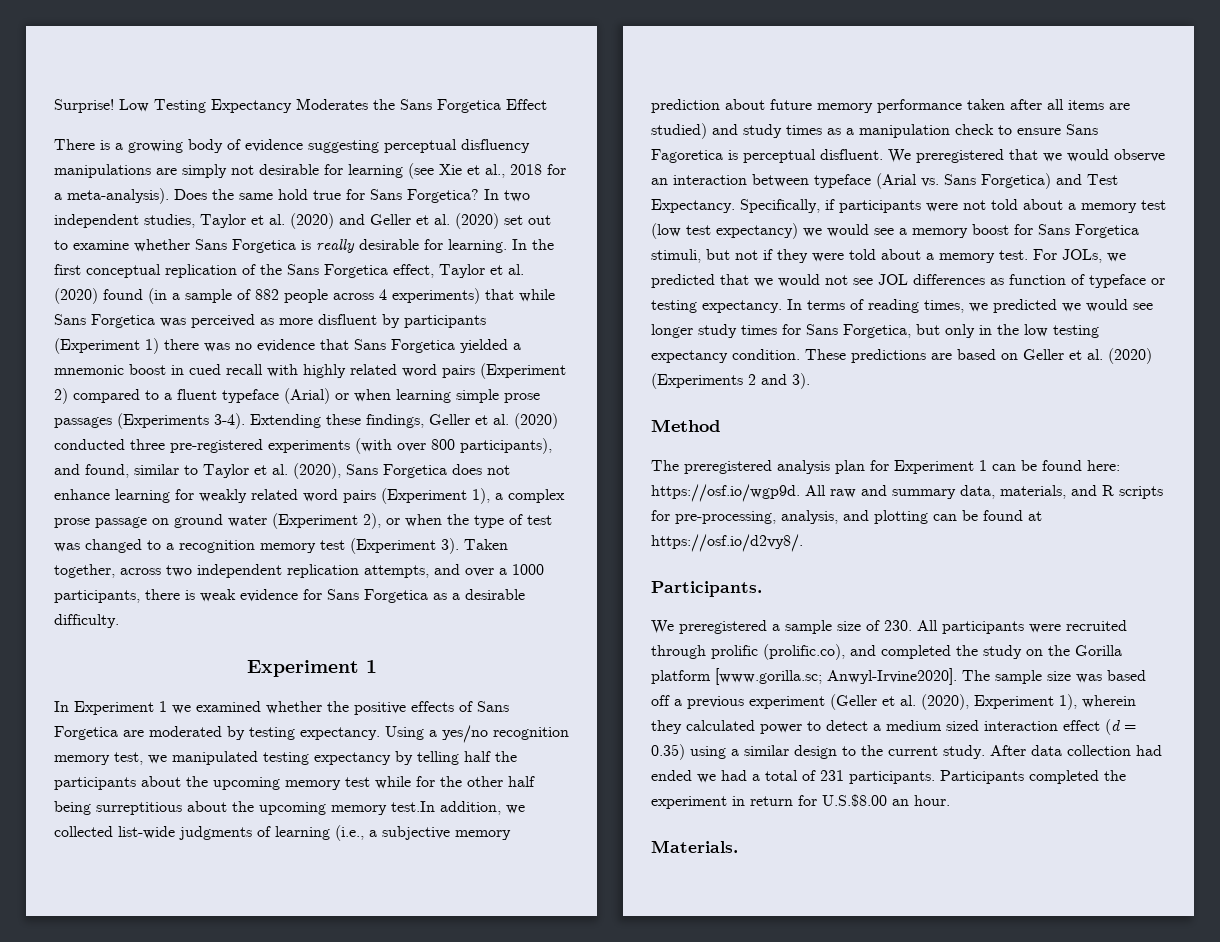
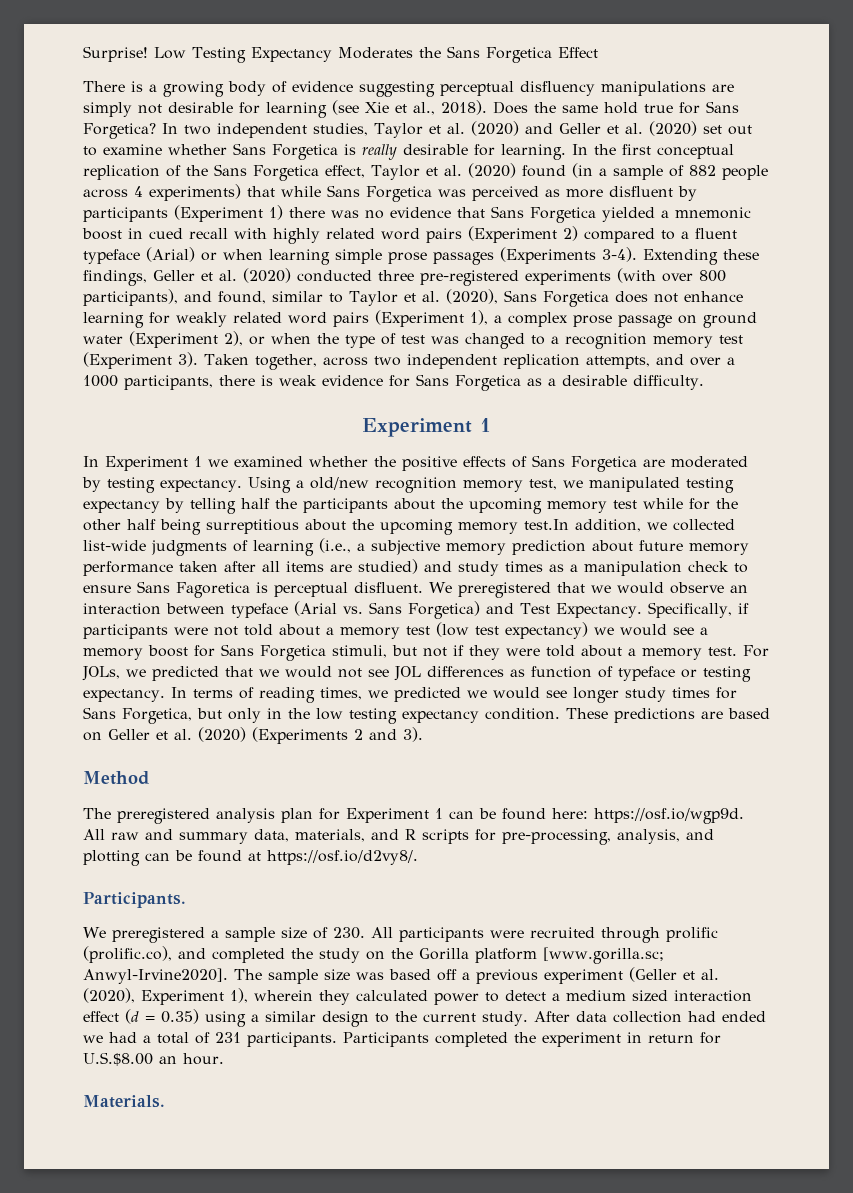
[510,164,566,175] [54,188,169,204] 2018 for a meta-analysis). -> [441,100,487,115] 2018).
[442,725,488,743] yes/no -> [309,477,369,490] old/new

